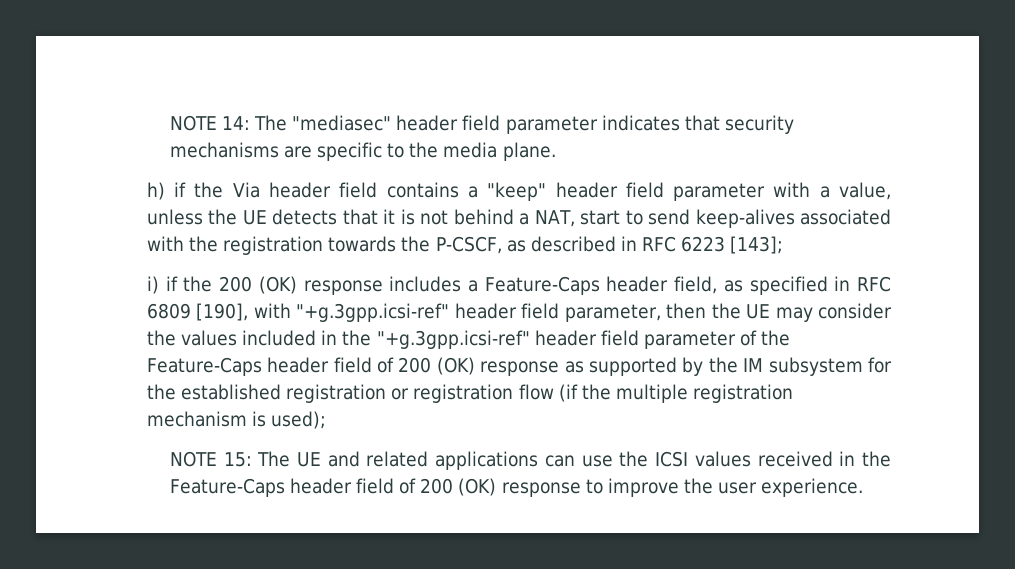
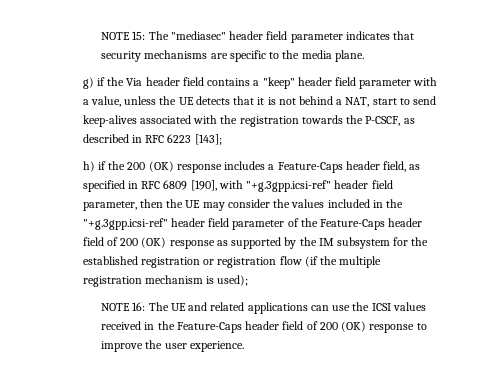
[169,115,250,131] NOTE 14: -> [101,31,146,40] NOTE 15:
[146,182,165,200] h) -> [82,77,94,89] g)
[146,276,159,294] i) -> [82,161,95,172] h)
[223,452,252,467] 15: -> [132,302,146,311] 16:

